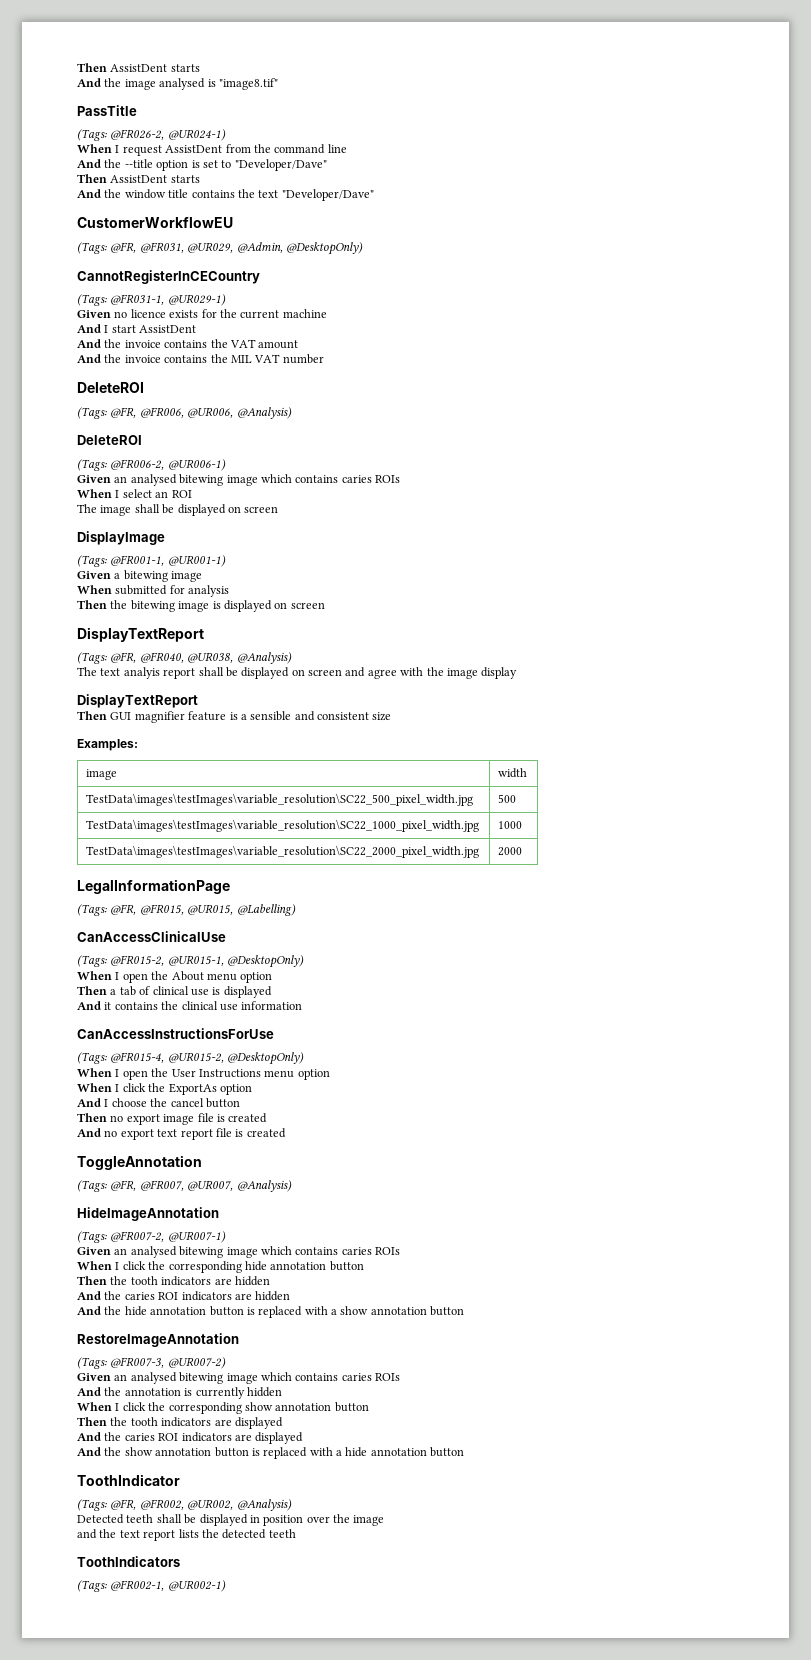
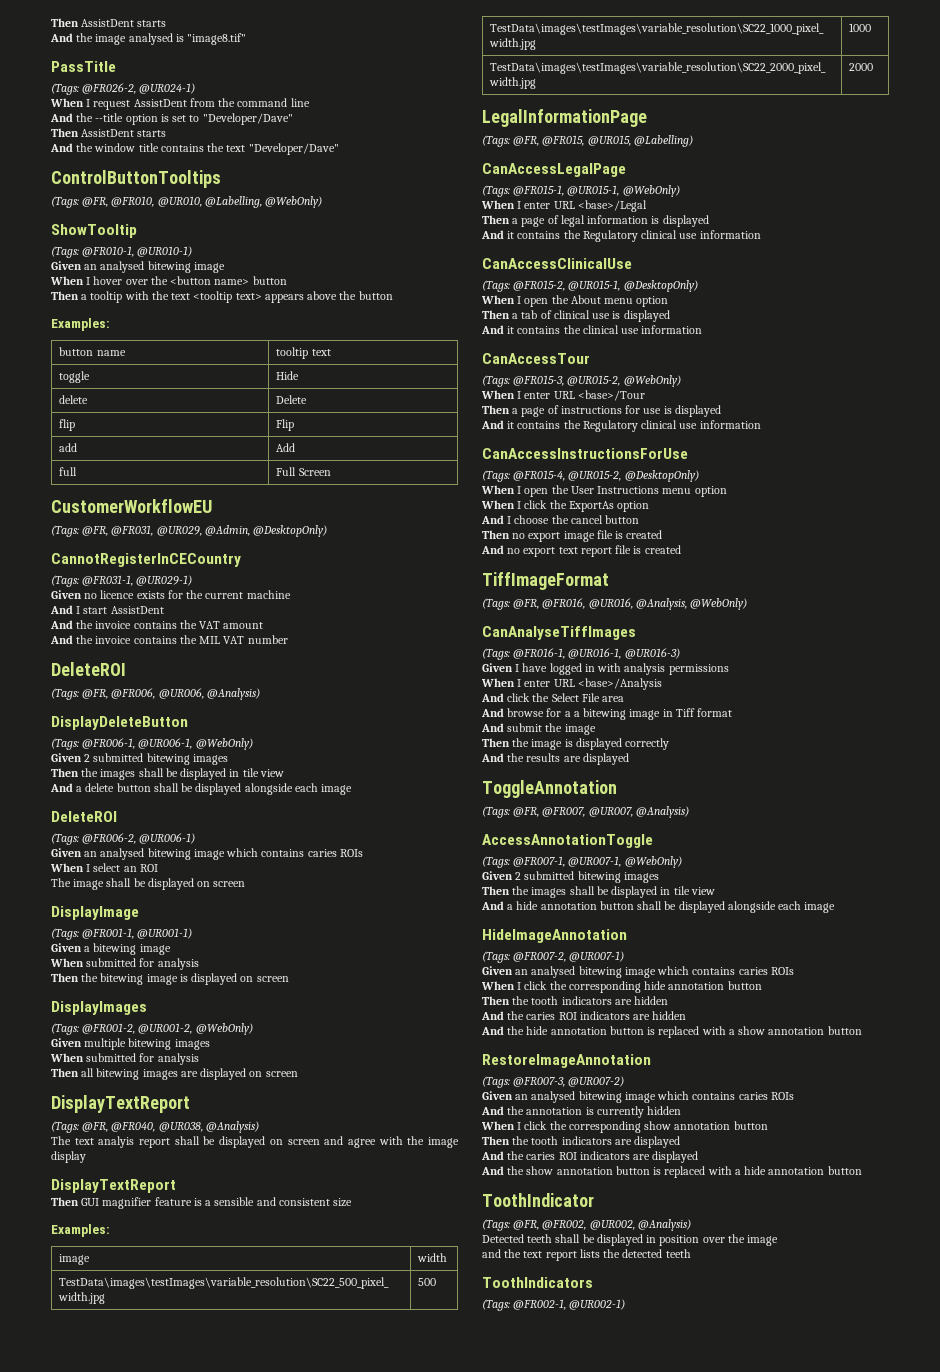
(374, 195) none -> [51,170,221,188] [51,196,323,208] [51,224,137,238] [51,246,193,258] [51,261,225,273] [50,276,287,285] [51,291,393,303] [51,318,110,331] [59,347,126,356] [276,347,331,359] [59,371,91,383] [276,371,300,380] [59,395,89,404] [276,395,308,404] [59,419,76,431] [276,419,295,431] [59,443,78,452] [276,443,296,452] [59,467,78,476] [276,467,331,476] // ControlButtonTooltips // (Tags: @FR, @FR010, @UR010, @Labelling, @WebOnly) // ShowTooltip // (Tags: @FR010-1, @UR010-1) // Given an analysed bitewing image // When I hover over the <button name> button // Then a tooltip with the text <tooltip text> appears above the button // Examples: // button name | tooltip text // toggle | Hide // delete | Delete // flip | Flip // add | Add // full | Full Screen
(292, 413) none -> [51,716,188,730] [51,738,253,750] [51,753,228,765] [51,768,284,780] [50,783,353,795] // DisplayDeleteButton // (Tags: @FR006-1, @UR006-1, @WebOnly) // Given 2 submitted bitewing images // Then the images shall be displayed in tile view // And a delete button shall be displayed alongside each image
(325, 605) none -> [51,1001,147,1015] [51,1023,253,1035] [51,1038,210,1050] [50,1053,199,1065] [51,1068,298,1080] // DisplayImages // (Tags: @FR001-2, @UR001-2, @WebOnly) // Given multiple bitewing images // When submitted for analysis // Then all bitewing images are displayed on screen
(296, 910) none -> [482,163,626,177] [482,185,680,197] [481,200,647,212] [482,215,709,227] [481,230,761,242] // CanAccessLegalPage // (Tags: @FR015-1, @UR015-1, @WebOnly) // When I enter URL <base>/Legal // Then a page of legal information is displayed // And it contains the Regulatory clinical use information
(303, 1005) none -> [482,353,590,364] [482,375,681,387] [481,390,645,401] [482,405,721,417] [481,420,761,432] // CanAccessTour // (Tags: @FR015-3, @UR015-2, @WebOnly) // When I enter URL <base>/Tour // Then a page of instructions for use is displayed // And it contains the Regulatory clinical use information
(286, 1133) none -> [482,572,609,590] [482,598,748,610] [482,626,636,640] [482,648,680,660] [482,663,729,675] [481,678,662,690] [481,693,625,702] [481,708,733,720] [481,723,596,735] [482,738,670,750] [481,753,629,765] // TiffImageFormat // (Tags: @FR, @FR016, @UR016, @Analysis, @WebOnly) // CanAnalyseTiffImages // (Tags: @FR016-1, @UR016-1, @UR016-3) // Given I have logged in with analysis permissions // When I enter URL <base>/Analysis // And click the Select File area // And browse for a a bitewing image in Tiff format // And submit the image // Then the image is displayed correctly // And the results are displayed
(292, 1186) none -> [482,834,653,848] [482,856,682,868] [482,871,659,883] [482,886,715,898] [481,901,836,913] // AccessAnnotationToggle // (Tags: @FR007-1, @UR007-1, @WebOnly) // Given 2 submitted bitewing images // Then the images shall be displayed in tile view // And a hide annotation button shall be displayed alongside each image

